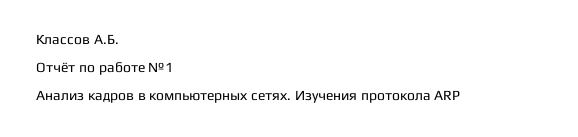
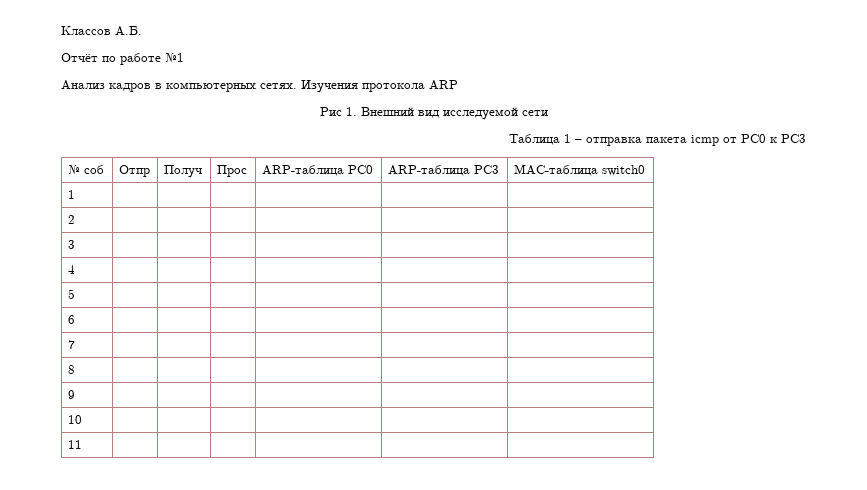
(461, 95) none -> [319,107,548,120] [509,134,806,146] [67,164,104,174] [118,165,150,177] [163,165,202,178] [216,165,247,177] [261,165,373,176] [387,165,499,176] [513,164,645,176] [67,190,75,199] [67,215,75,224] [67,240,75,249] [67,265,75,274] [67,289,75,299] [67,315,75,324] [67,340,75,349] [67,365,75,374] [67,390,75,399] [67,415,82,424] [67,440,82,449] // Рис 1. Внешний вид исследуемой сети // Таблица 1 – отправка пакета icmp от PC0 к PC3 // № соб | Отпр | Получ | Прос | ARP-таблица PC0 | ARP-таблица PC3 | MAC-таблица switch0 // 1 | | | | | | // 2 | | | | | | // 3 | | | | | | // 4 | | | | | | // 5 | | | | | | // 6 | | | | | | // 7 | | | | | | // 8 | | | | | | // 9 | | | | | | // 10 | | | | | | // 11 | | | | | |

